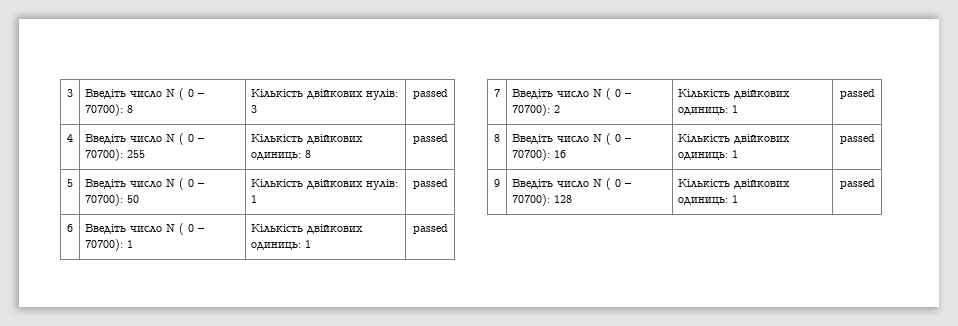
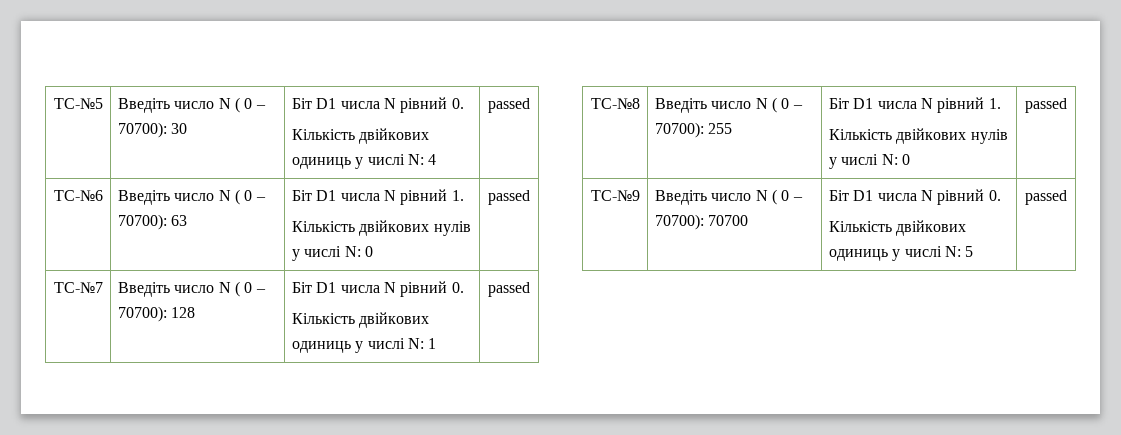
[67,89,73,97] [85,88,205,100] [85,104,134,116] [251,89,399,100] [251,105,258,113] [412,89,448,99] [67,134,73,142] 3 | Введіть число N ( 0 – 70700): 8 | Кількість двійкових нулів: 3 | passed // 4 -> [53,98,103,109] [117,97,266,113] [117,122,188,138] [291,97,464,113] [291,128,430,144] [291,154,437,169] [488,98,530,113] [53,190,103,201] [117,189,266,205] [117,214,188,230] [291,189,464,205] [291,220,471,236] [291,246,373,261] [488,190,530,205] [53,282,103,293] [117,281,266,297] [117,306,196,322] [291,281,464,297] [291,312,430,328] [291,338,437,353] [488,282,530,297] [590,98,640,109] ТС-№5 | Введіть число N ( 0 – 70700): 30 | Біт D1 числа N рівний 0. // Кількість двійкових одиниць у числі N: 4 | passed // ТС-№6 | Введіть число N ( 0 – 70700): 63 | Біт D1 числа N рівний 1. // Кількість двійкових нулів у числі N: 0 | passed // ТС-№7 | Введіть число N ( 0 – 70700): 128 | Біт D1 числа N рівний 0. // Кількість двійкових одиниць у числі N: 1 | passed // ТС-№8
[251,134,364,144] [251,150,312,160] [412,134,448,144] [67,179,73,187] [85,178,205,190] [85,194,140,206] [251,179,399,190] [251,195,258,203] [412,179,448,189] [67,224,73,232] [85,223,205,235] [85,239,134,251] [251,224,364,234] [251,240,312,250] [412,224,448,234] [494,89,500,97] [512,88,632,100] [512,104,561,116] [678,89,791,99] [678,105,739,115] [839,89,875,99] [494,134,500,142] [512,133,632,145] [512,149,567,161] [678,134,791,144] [678,150,739,160] [839,134,875,144] [494,179,500,187] [512,178,632,190] [512,194,573,206] [678,179,791,189] [678,195,739,205] Кількість двійкових одиниць: 8 | passed // 5 | Введіть число N ( 0 – 70700): 50 | Кількість двійкових нулів: 1 | passed // 6 | Введіть число N ( 0 – 70700): 1 | Кількість двійкових одиниць: 1 | passed // 7 | Введіть число N ( 0 – 70700): 2 | Кількість двійкових одиниць: 1 | passed // 8 | Введіть число N ( 0 – 70700): 16 | Кількість двійкових одиниць: 1 | passed // 9 | Введіть число N ( 0 – 70700): 128 | Кількість двійкових одиниць: 1 -> [828,97,1001,113] [828,128,1008,144] [828,154,910,169] [1025,98,1067,113] [590,190,640,201] [654,189,803,205] [654,214,749,230] [828,189,1001,205] [828,220,967,236] [828,246,974,261] Біт D1 числа N рівний 1. // Кількість двійкових нулів у числі N: 0 | passed // ТС-№9 | Введіть число N ( 0 – 70700): 70700 | Біт D1 числа N рівний 0. // Кількість двійкових одиниць у числі N: 5

